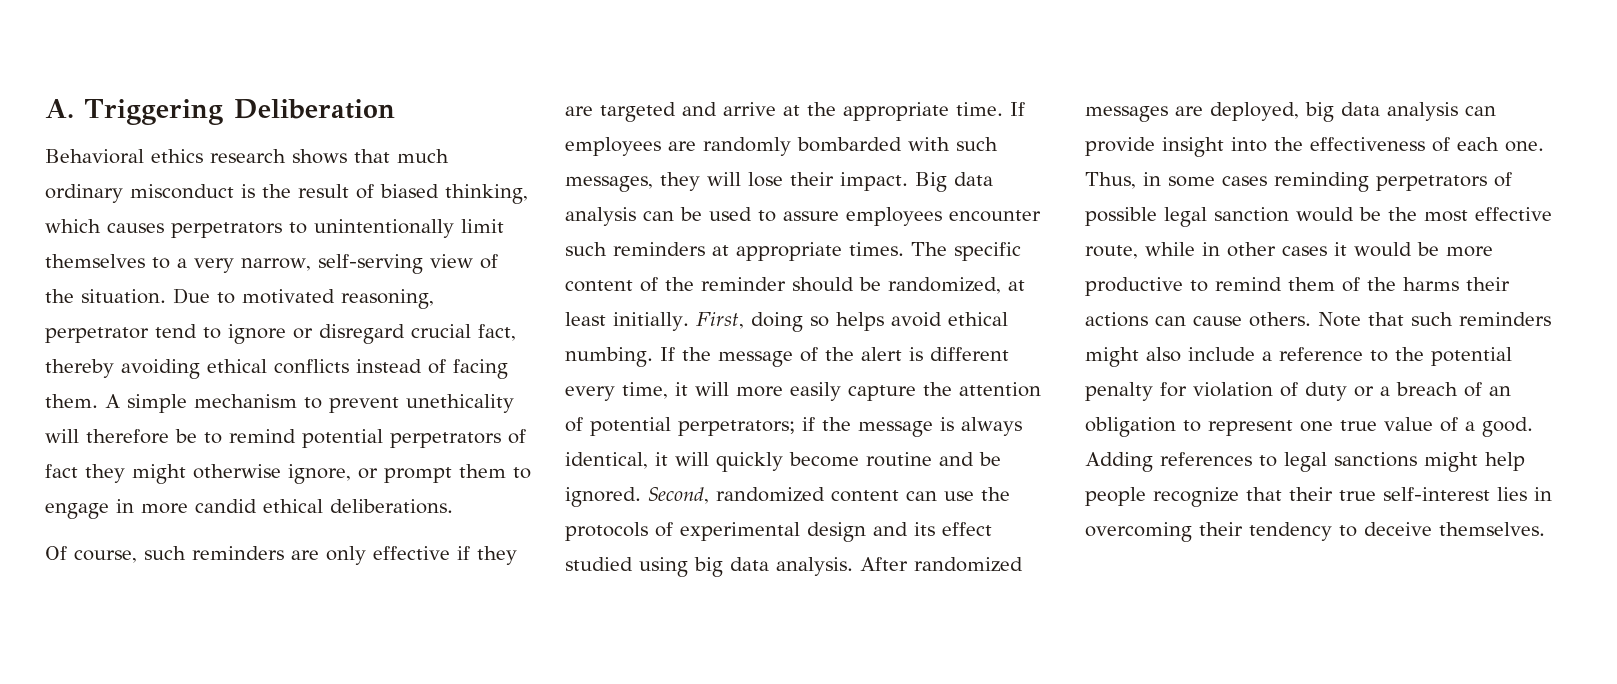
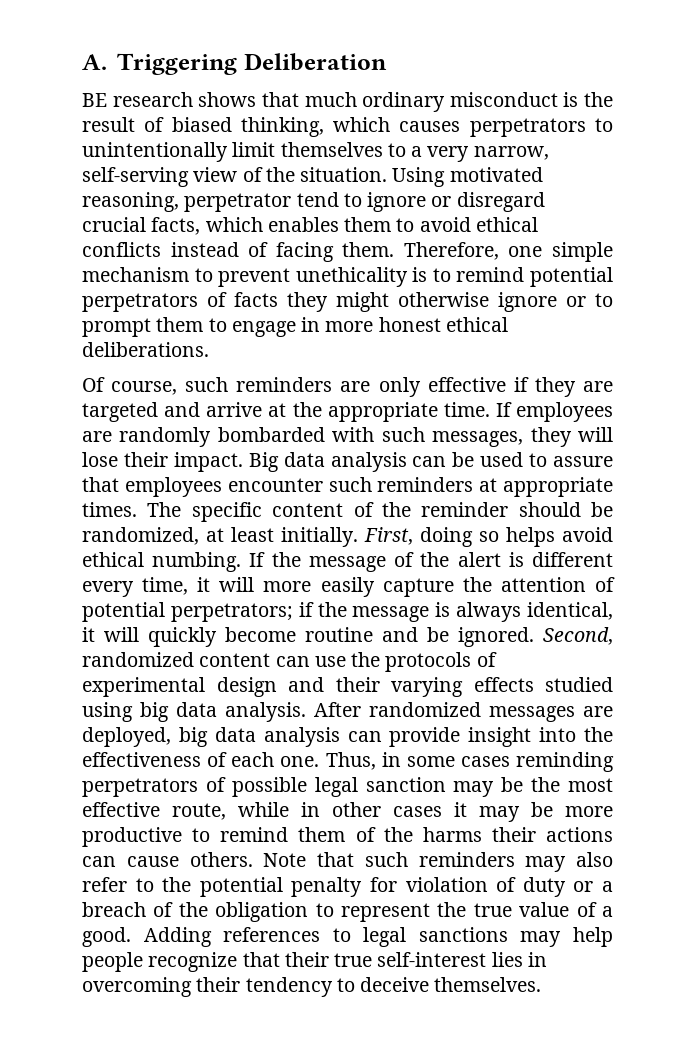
[45,149,203,164] Behavioral ethics -> [82,93,107,107] BE
[173,288,235,304] Due to -> [392,167,446,187] Using
[478,324,516,341] [45,359,200,379] fact, thereby avoiding -> [151,217,471,235] facts, which enables them to avoid
[105,394,120,408] A -> [403,242,543,260] Therefore, one
[45,429,197,444] will therefore be -> [412,267,428,282] is
[45,464,78,478] fact -> [234,292,278,307] facts
[288,464,378,484] ignore, or -> [498,292,613,312] ignore or to
[195,499,257,513] candid -> [378,317,441,332] honest
(839, 216) none -> [82,477,119,492] that
[914,522,992,536] its effect -> [335,677,534,697] their varying effects
[1296,207,1354,222] would -> [453,781,495,797] may
[1354,242,1412,257] would -> [479,806,520,822] may
[1085,347,1363,367] might also include a reference -> [525,852,613,872] [82,877,127,892] may also refer
[1489,386,1511,396] an -> [178,902,208,917] the
[1300,421,1333,432] one -> [437,902,467,917] the
[1424,452,1478,472] might -> [520,931,562,947] may

